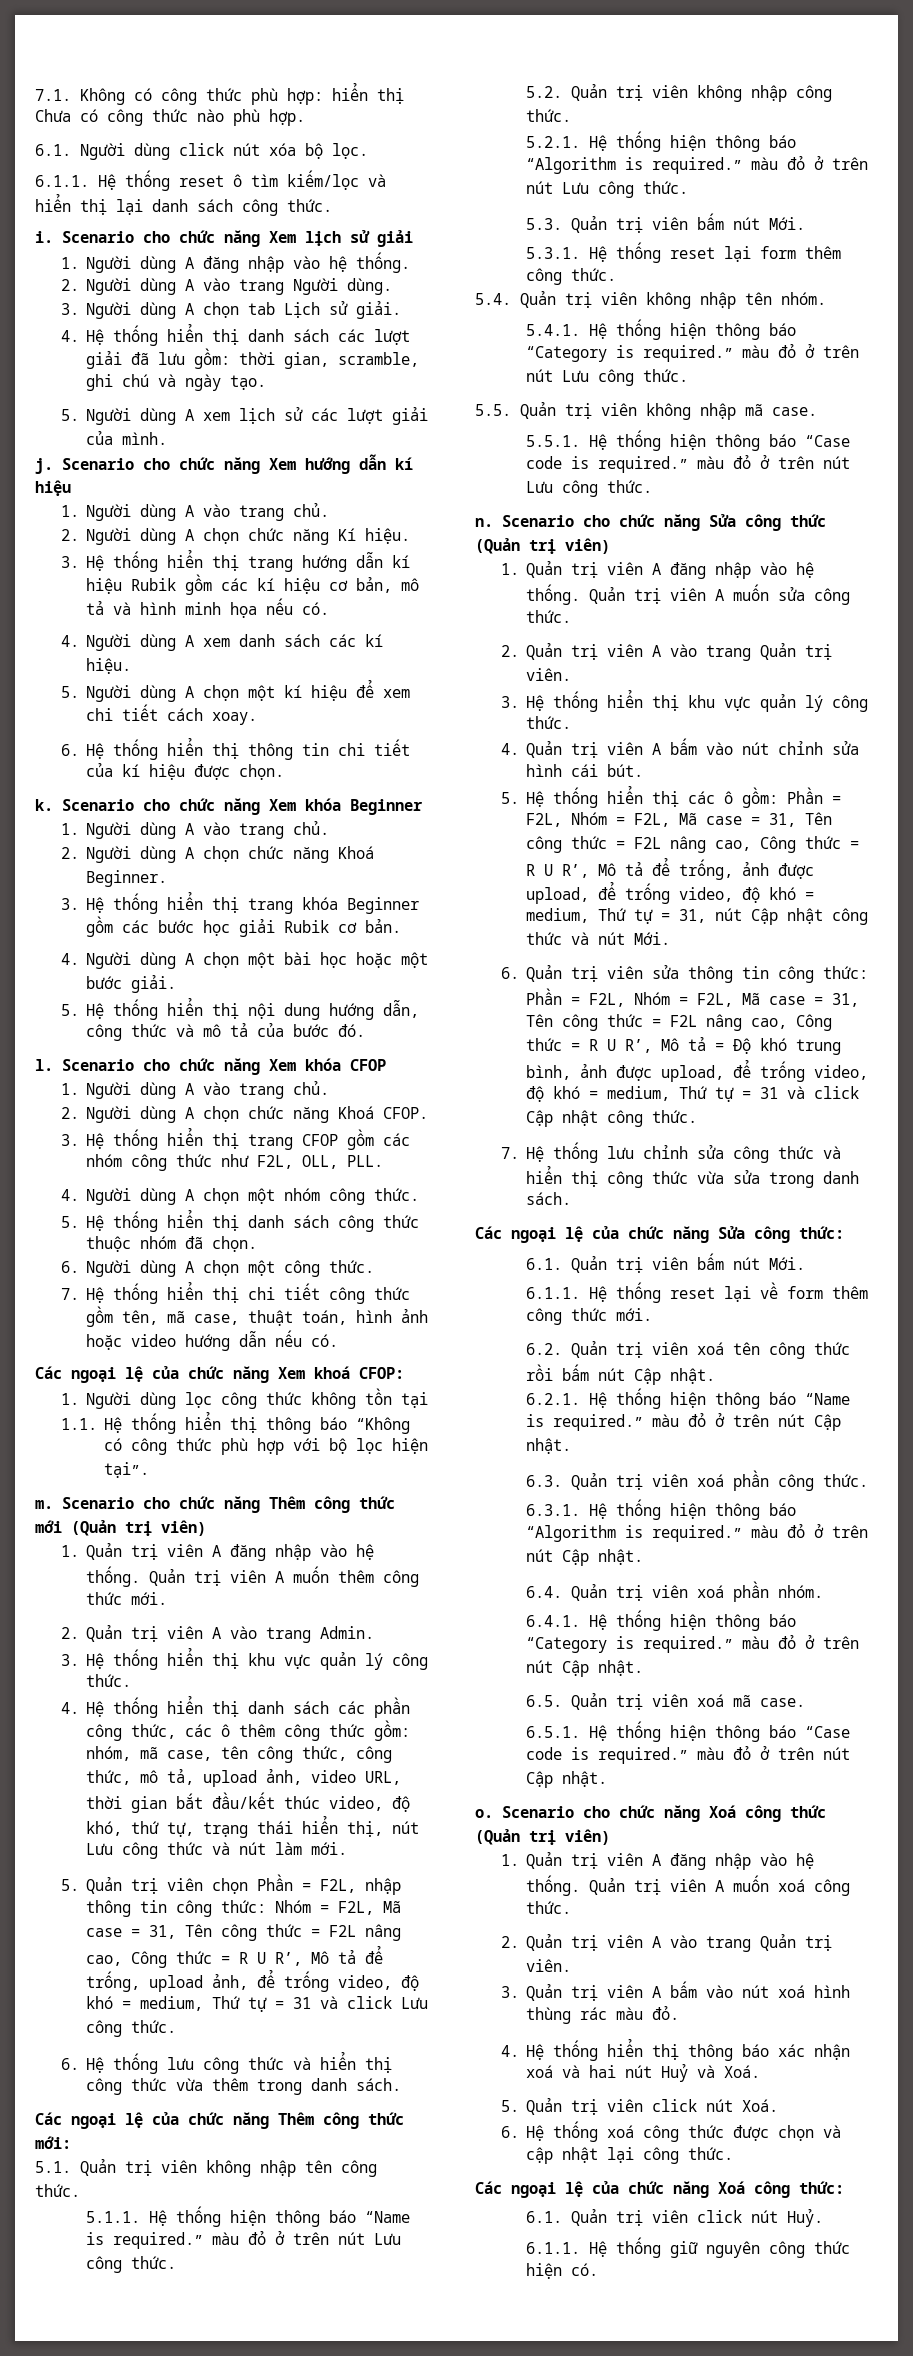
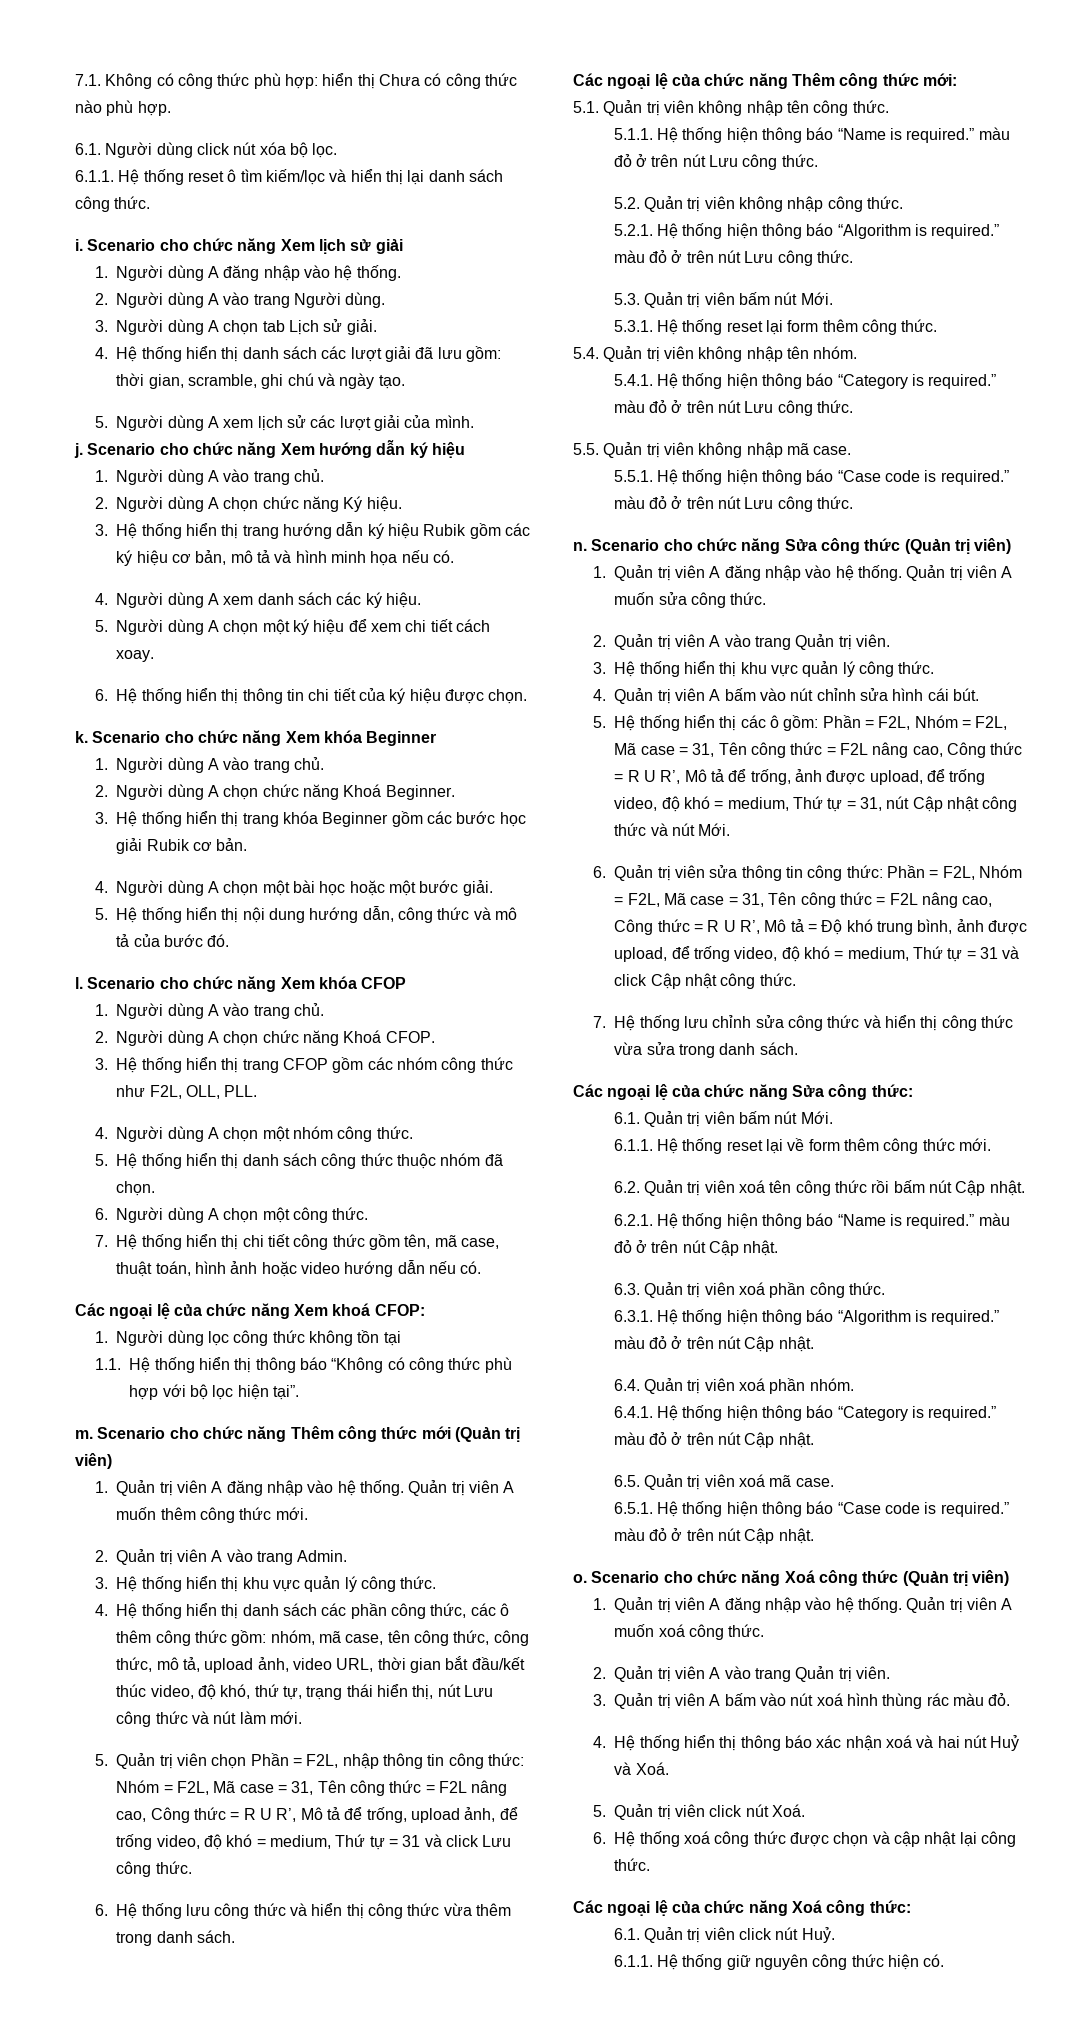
[395,457,413,470] kí -> [409,442,428,458] ký
[338,528,357,541] Kí -> [343,496,363,512] Ký
[392,555,411,568] kí -> [367,523,384,539] ký
[257,578,276,591] kí -> [116,550,133,566] ký
[365,634,384,647] kí -> [365,592,382,608] ký
[284,685,303,698] kí -> [293,619,310,635] ký
[122,764,141,777] kí -> [389,688,406,704] ký

